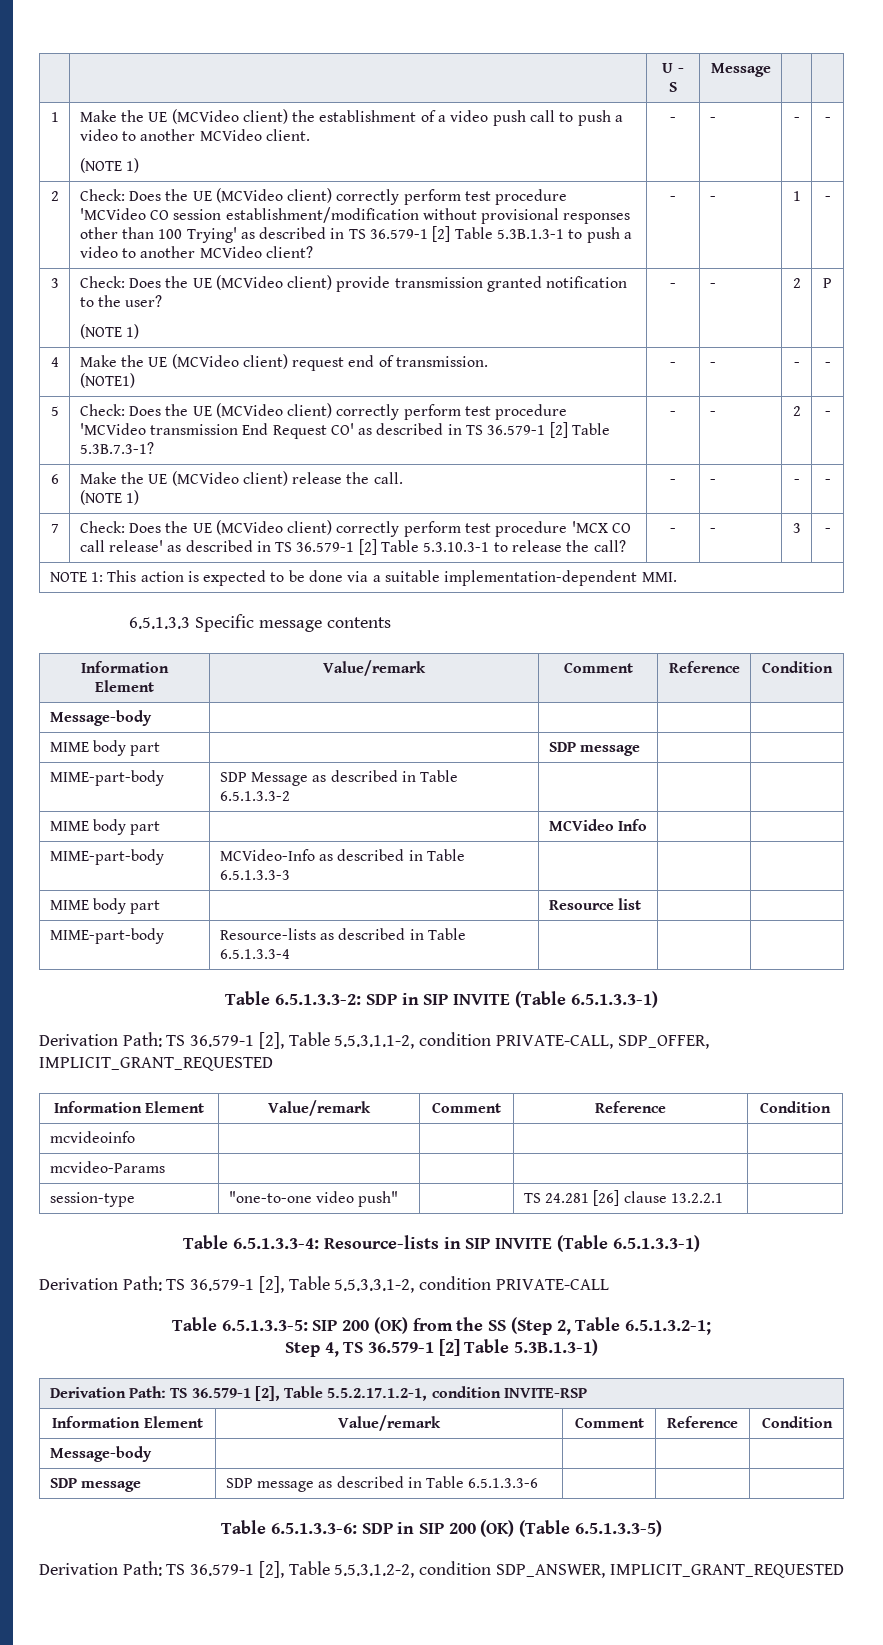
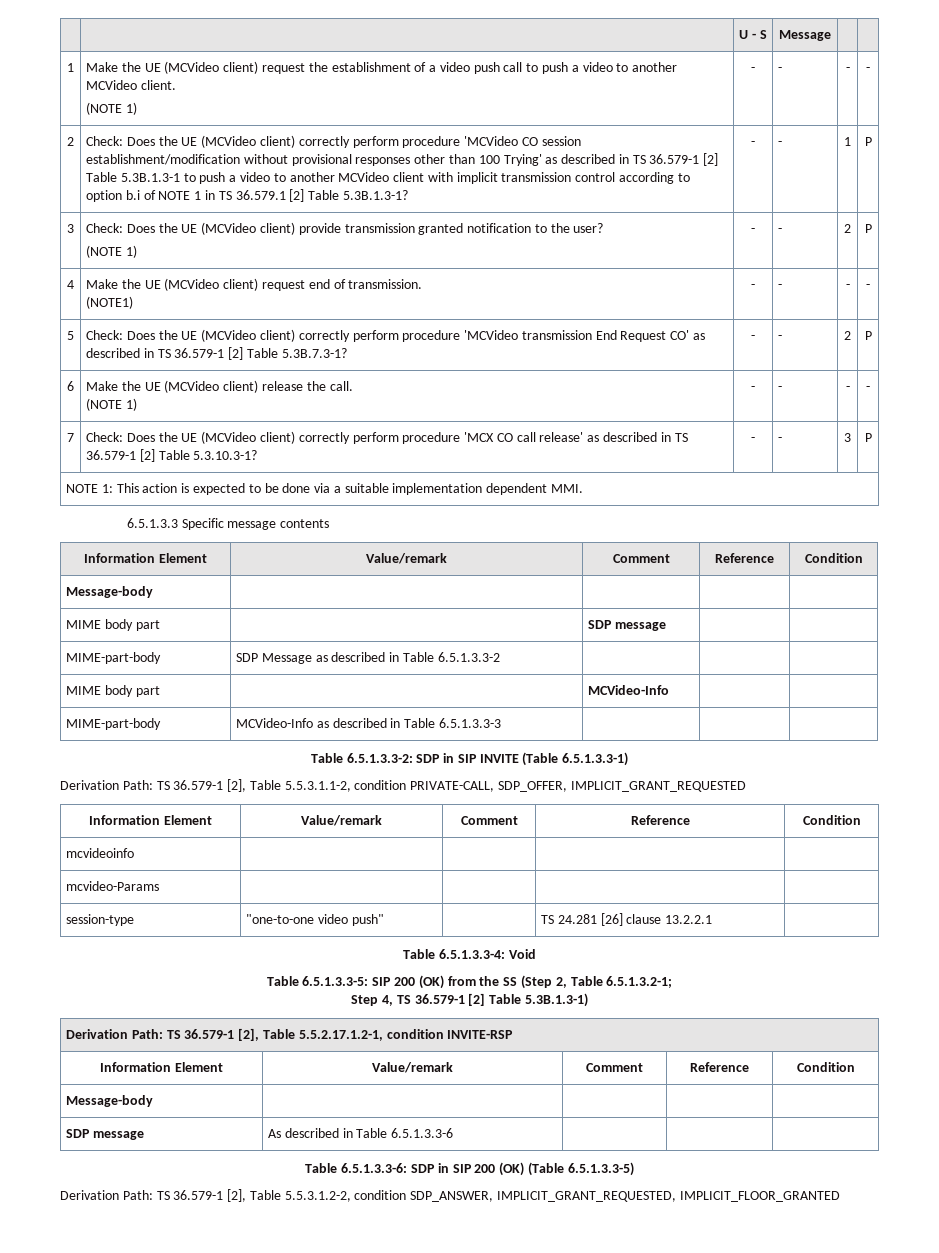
(288, 116) none -> [261,63,305,74] request
[465,191,492,201] test -> (399, 142) none
[265,246,313,258] client? -> [393,172,690,184] [86,189,408,202] client with implicit transmission control according to option b.i of NOTE 1 in TS 36.579.1 [2] Table 5.3B.1.3-1?
[824,196,831,201] - -> [864,137,872,146] P
[465,406,492,416] test -> (399, 336) none
[824,411,831,416] - -> [864,331,872,340] P
[465,523,492,533] test -> (399, 438) none
[423,540,626,552] 5.3.10.3-1 to release the call? -> [193,450,258,460] 5.3.10.3-1?
[824,528,831,533] - -> [864,433,872,442] P
[444,570,638,586] implementation-dependent -> [392,483,548,495] implementation dependent
[548,819,647,831] MCVideo Info -> [588,685,670,695] MCVideo-Info
[49,898,161,914] [548,898,641,910] [49,928,164,944] [219,928,466,940] [219,949,290,959] // MIME body part | | Resource list | | // MIME-part-body | Resource-lists as described in Table 6.5.1.3.3-4 | | | -> (501, 723) none
[323,1235,700,1252] [39,1276,609,1293] Resource-lists in SIP INVITE (Table 6.5.1.3.3-1) // Derivation Path: TS 36.579-1 [2], Table 5.5.3.3.1-2, condition PRIVATE-CALL -> [508,949,536,959] Void
[225,1478,333,1492] SDP message as -> [268,1129,282,1138] As
[609,1564,844,1578] IMPLICIT_GRANT_REQUESTED -> [497,1191,840,1202] IMPLICIT_GRANT_REQUESTED, IMPLICIT_FLOOR_GRANTED

